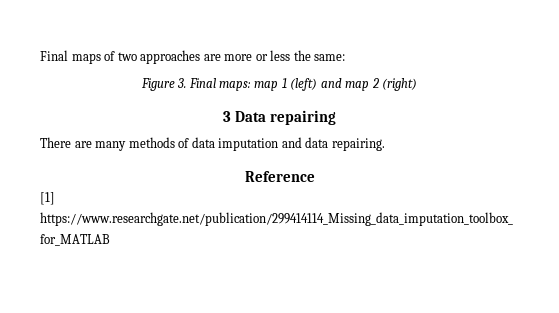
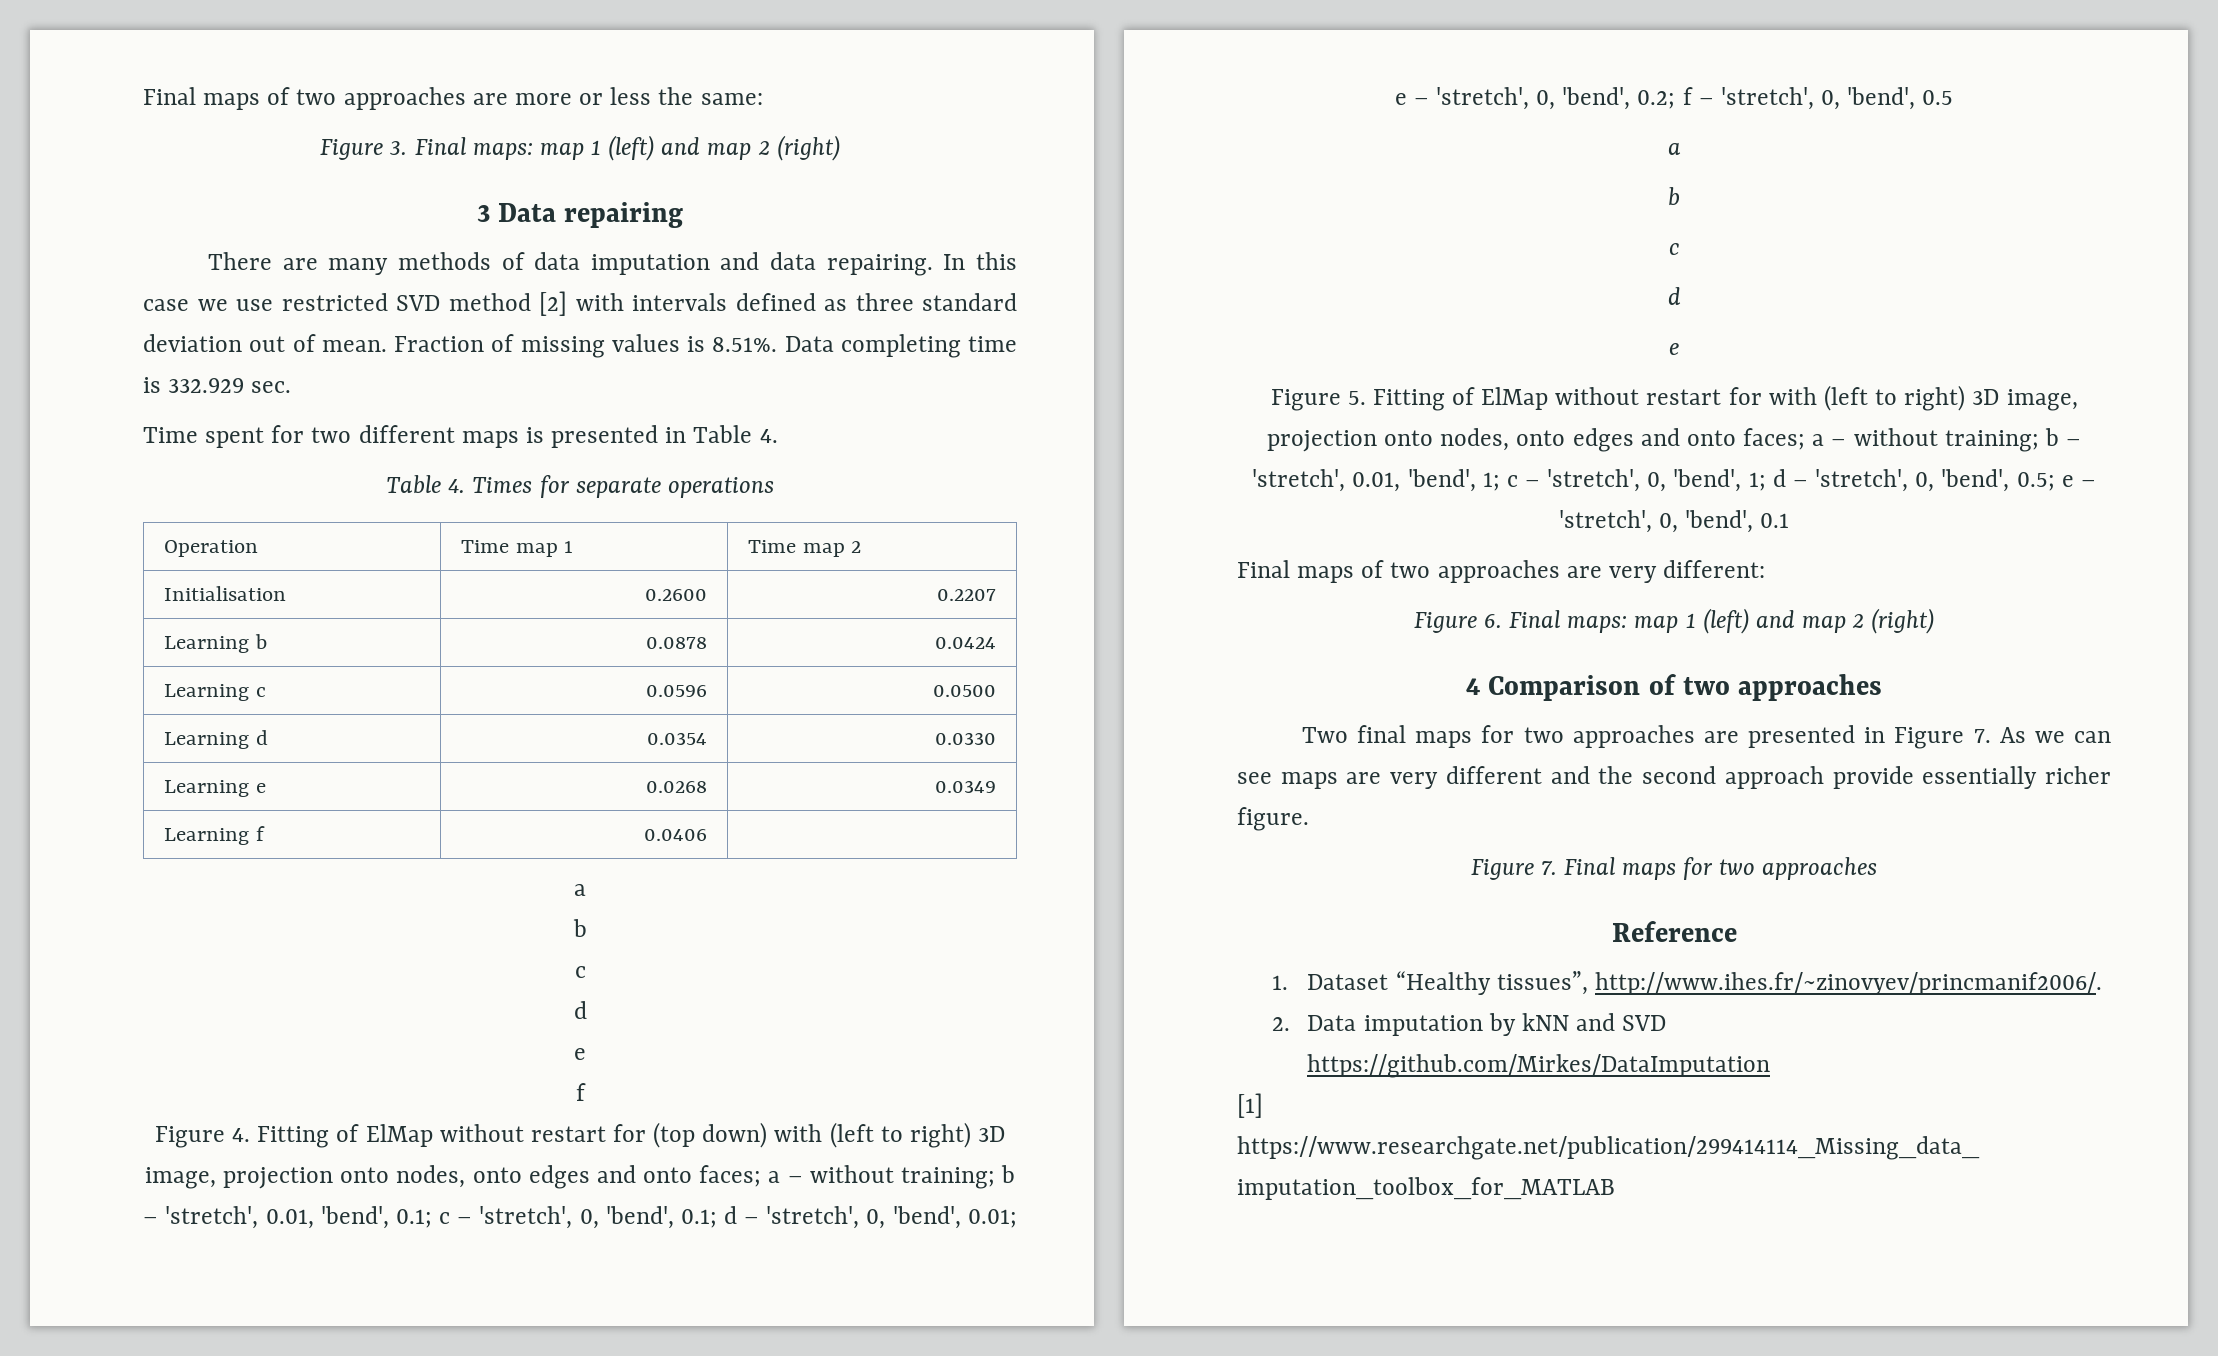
[244,171,315,182] // Reference -> [943,252,1017,270] [143,291,1017,316] [143,334,1017,358] [143,377,292,393] [143,425,778,448] [386,475,774,498] [164,540,259,557] [461,540,574,557] [748,540,862,557] [164,586,287,601] [644,589,707,601] [936,589,996,601] [164,634,267,653] [645,637,707,649] [934,637,996,649] [164,684,266,701] [645,685,707,697] [932,685,996,697] [164,730,268,749] [646,732,707,745] [934,732,996,745] [164,780,266,797] [645,781,707,793] [934,780,996,793] [164,826,265,845] [643,829,707,841] [574,884,586,896] [572,919,587,937] [574,966,586,978] [573,1001,587,1019] [574,1048,586,1060] [575,1083,586,1101] [154,1122,1006,1148] [144,1165,1016,1189] [143,1206,1017,1229] [1394,87,1954,110] [1667,142,1681,155] [1668,187,1680,206] [1668,243,1680,255] [1667,287,1681,305] [1669,343,1679,355] [1270,385,2078,411] [1266,428,2082,452] [1252,469,2096,492] [1558,510,1790,533] [1237,560,1766,583] [1413,608,1935,634] [1466,674,1882,701] [1301,725,2111,749] [1237,766,2111,789] [1237,807,1309,831] [1470,857,1878,880] [1611,921,1737,942] [1272,971,2102,995] [1272,1013,1667,1036] [1307,1054,1771,1078] In this case we use restricted SVD method [2] with intervals defined as three standard deviation out of mean. Fraction of missing values is 8.51%. Data completing time is 332.929 sec. // Time spent for two different maps is presented in Table 4. // Table 4. Times for separate operations // Operation | Time map 1 | Time map 2 // Initialisation | 0.2600 | 0.2207 // Learning b | 0.0878 | 0.0424 // Learning c | 0.0596 | 0.0500 // Learning d | 0.0354 | 0.0330 // Learning e | 0.0268 | 0.0349 // Learning f | 0.0406 | // a // b // c // d // e // f // Figure 4. Fitting of ElMap without restart for (top down) with (left to right) 3D image, projection onto nodes, onto edges and onto faces; a – without training; b – 'stretch', 0.01, 'bend', 0.1; c – 'stretch', 0, 'bend', 0.1; d – 'stretch', 0, 'bend', 0.01; e – 'stretch', 0, 'bend', 0.2; f – 'stretch', 0, 'bend', 0.5 // a // b // c // d // e // Figure 5. Fitting of ElMap without restart for with (left to right) 3D image, projection onto nodes, onto edges and onto faces; a – without training; b – 'stretch', 0.01, 'bend', 1; c – 'stretch', 0, 'bend', 1; d – 'stretch', 0, 'bend', 0.5; e – 'stretch', 0, 'bend', 0.1 // Final maps of two approaches are very different: // Figure 6. Final maps: map 1 (left) and map 2 (right) // 4 Comparison of two approaches // Two final maps for two approaches are presented in Figure 7. As we can see maps are very different and the second approach provide essentially richer figure. // Figure 7. Final maps for two approaches // Reference // 1. Dataset “Healthy tissues”, http://www.ihes.fr/~zinovyev/princmanif2006/. // 2. Data imputation by kNN and SVD https://github.com/Mirkes/DataImputation

